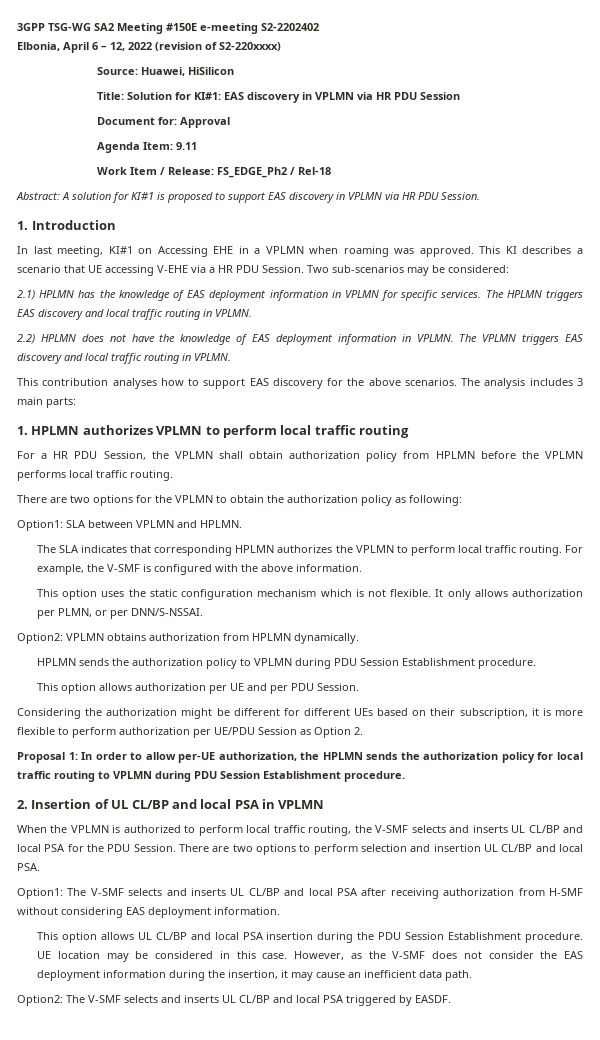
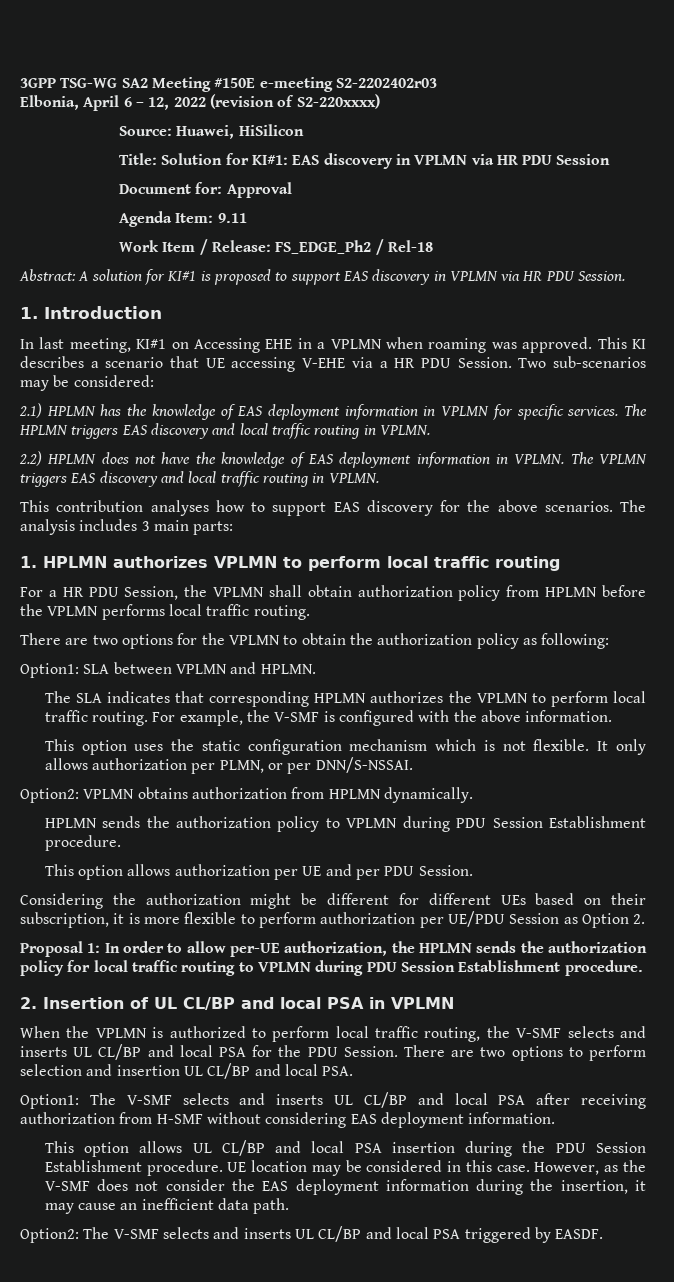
[261,23,319,31] S2-2202402 -> [335,78,437,88] S2-2202402r03

